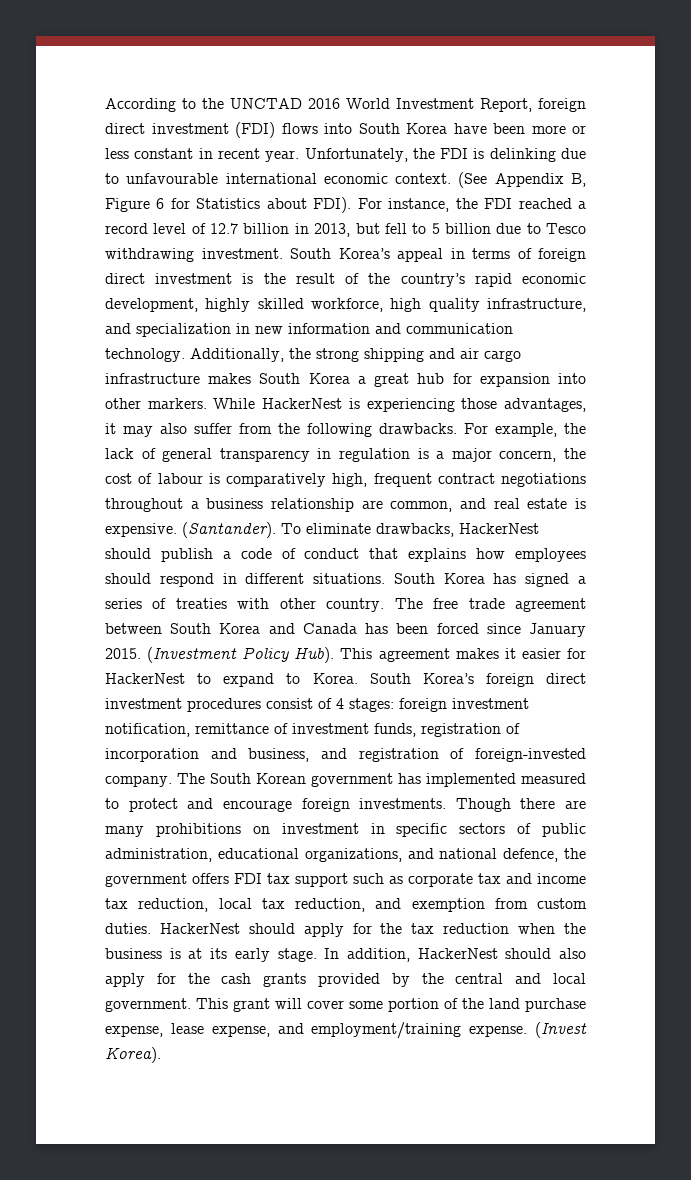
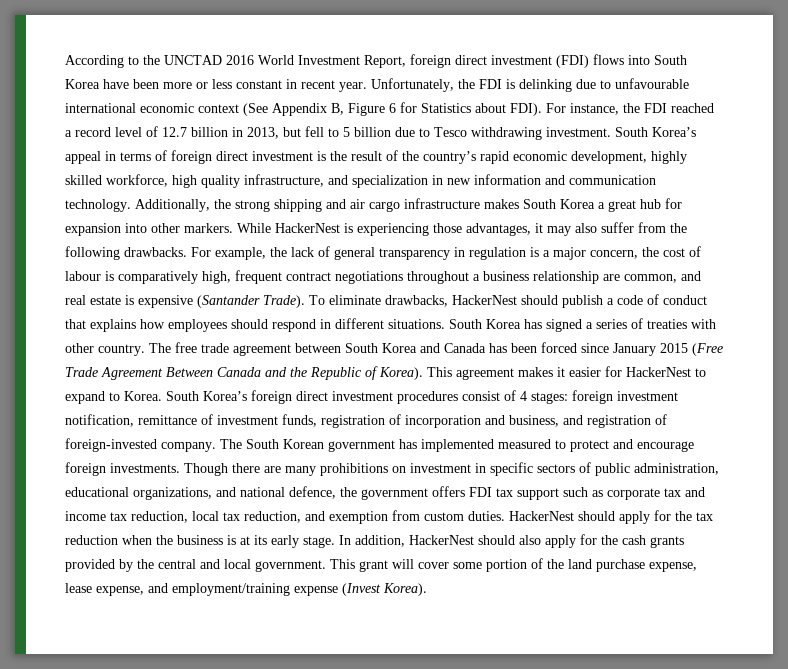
[395,173,452,184] context. -> [198,104,239,113] context
[105,522,276,538] expensive. (Santander). -> [138,295,305,308] expensive (Santander Trade).
[105,647,335,663] 2015. (Investment Policy Hub). -> [660,343,723,356] [65,366,423,380] 2015 (Free Trade Agreement Between Canada and the Republic of Korea).
[469,1025,528,1037] expense. -> [294,586,338,596] expense

